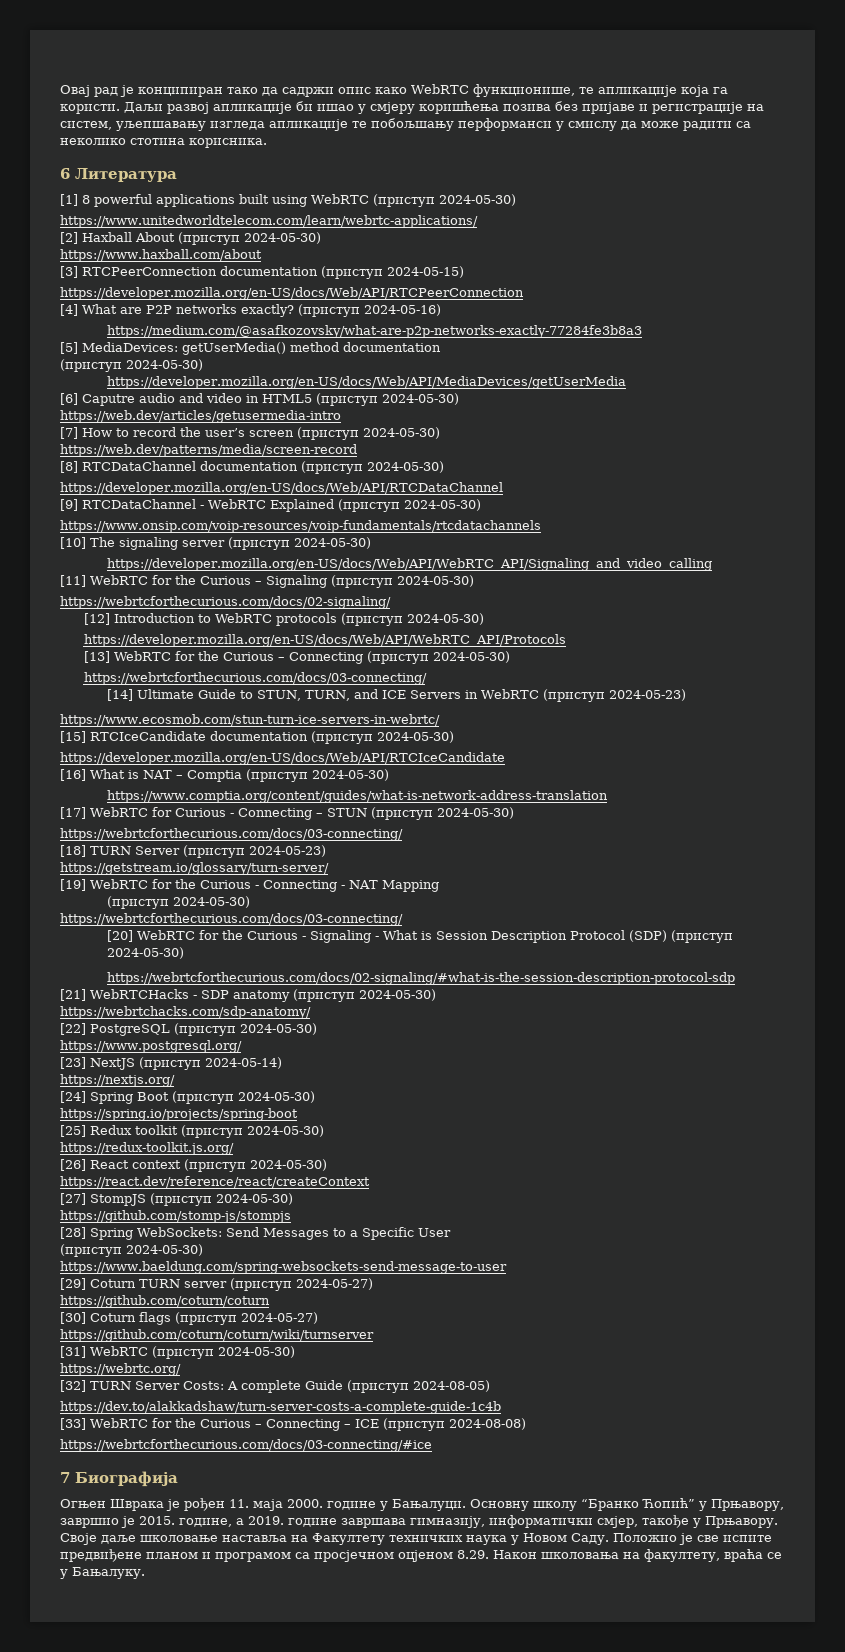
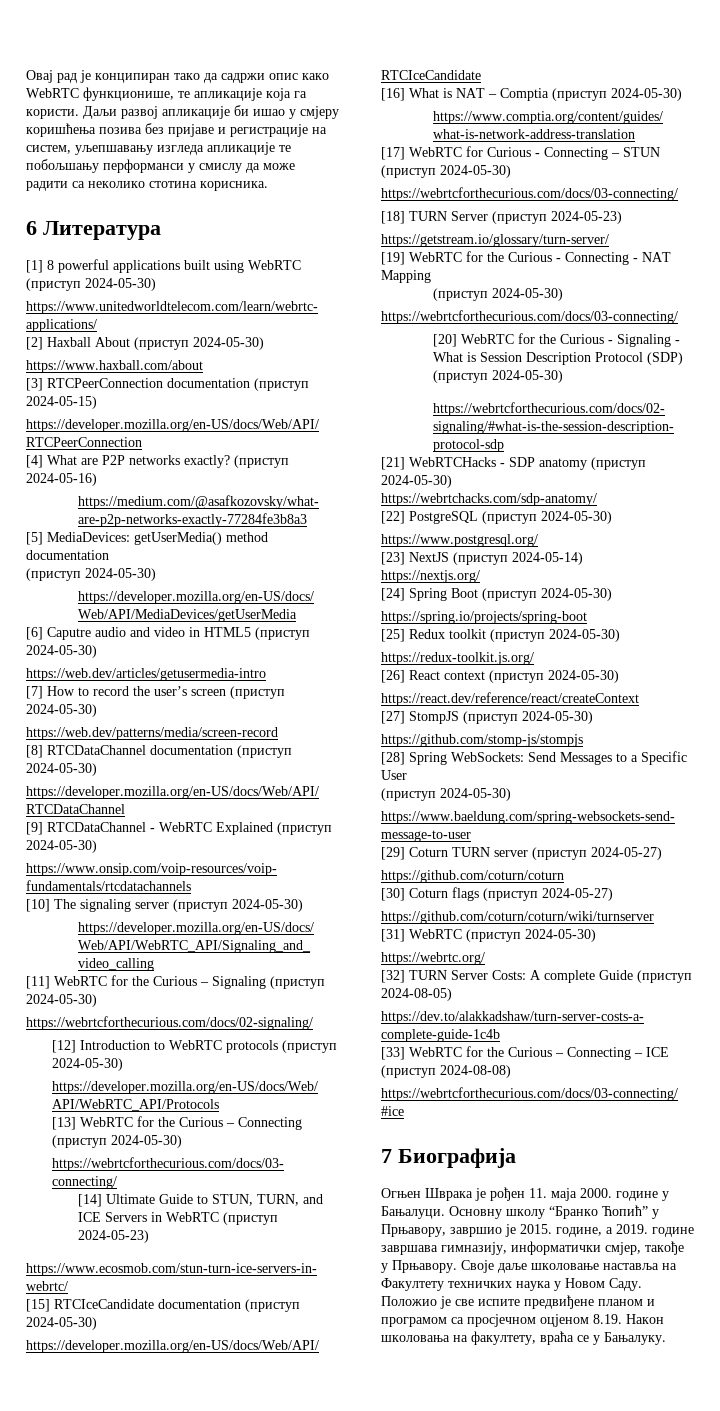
[457,1550,489,1559] 8.29. -> [593,1314,622,1324] 8.19.

